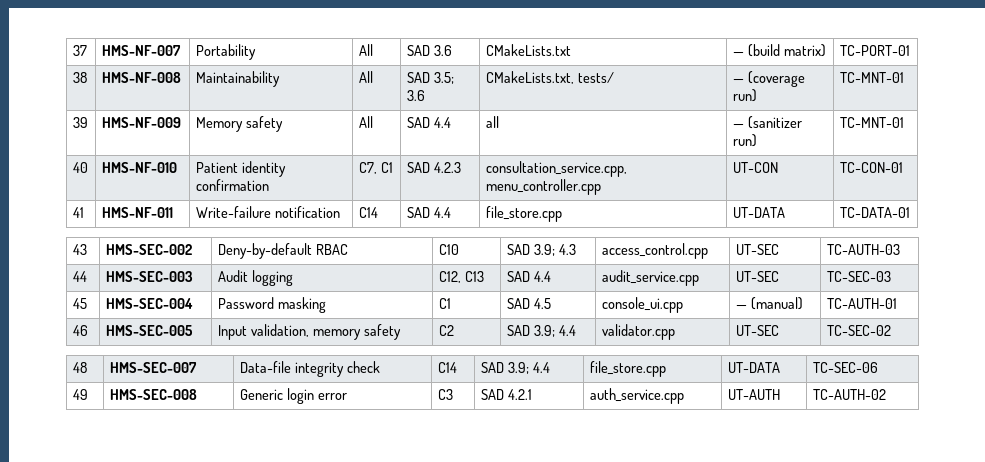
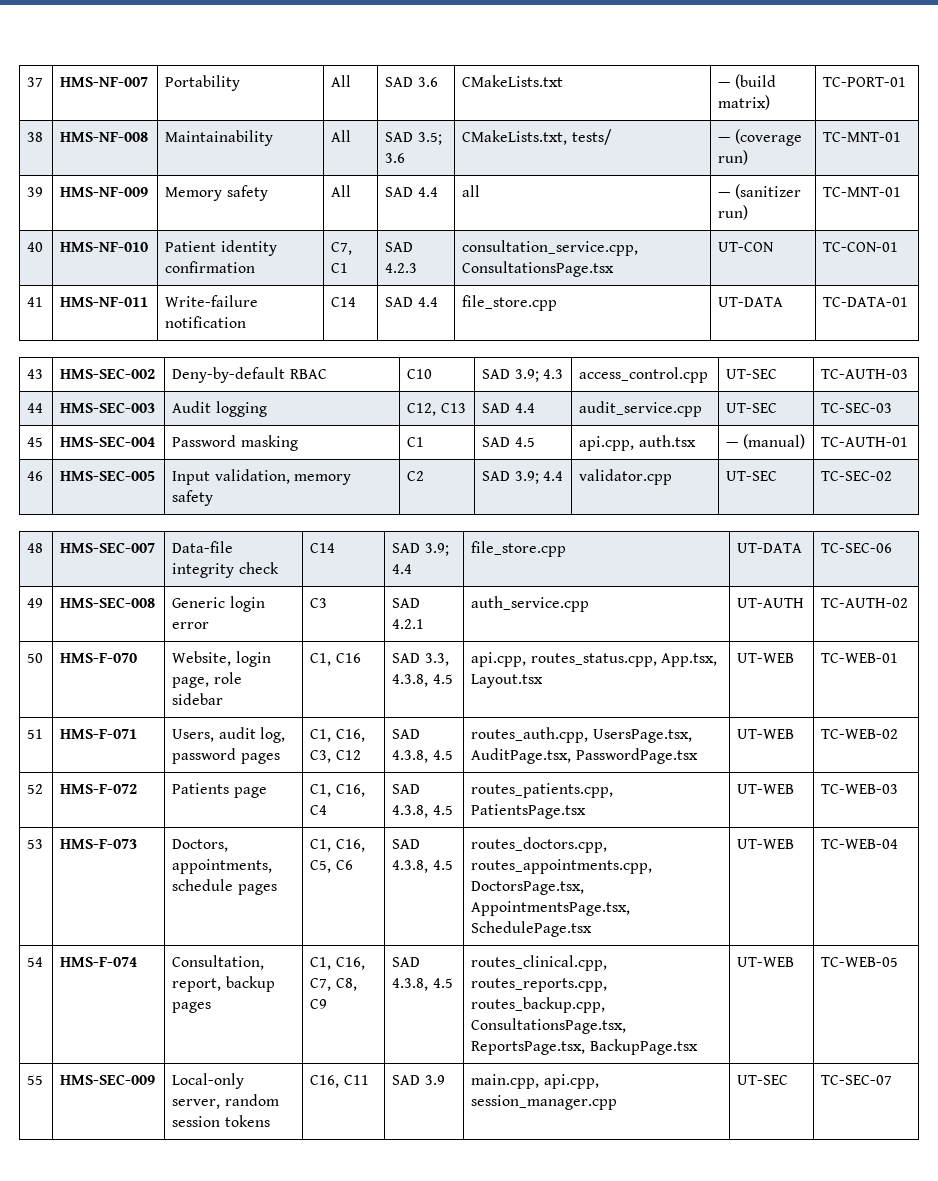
[485,179,601,195] menu_controller.cpp -> [462,261,615,277] ConsultationsPage.tsx
[601,297,683,313] console_ui.cpp -> [579,435,696,451] api.cpp, auth.tsx
(886, 394) none -> [27,653,44,663] [60,653,138,663] [172,651,271,667] [172,672,242,688] [172,693,224,705] [310,653,361,666] [392,653,449,666] [392,674,453,687] [471,652,717,667] [471,674,544,688] [737,653,795,663] [821,653,899,663] [27,729,44,739] [60,729,138,739] [172,727,285,743] [172,748,280,764] [310,729,365,742] [310,750,361,763] [392,729,421,739] [392,750,453,763] [471,727,692,743] [471,748,698,764] [737,729,795,739] [821,729,899,739] [27,784,44,794] [60,784,138,794] [172,783,267,798] [310,784,365,797] [310,805,328,815] [392,784,421,794] [392,805,453,818] [471,783,614,798] [471,804,587,819] [737,784,795,794] [821,784,899,794] [27,839,44,849] [60,839,138,849] [172,839,229,852] [172,859,273,874] [172,879,277,895] [310,839,365,852] [310,860,353,873] [392,839,421,849] [392,860,453,873] [471,837,608,853] [471,859,653,874] [471,881,585,895] [471,901,631,916] [471,921,593,937] [737,839,795,849] [821,839,899,849] [27,957,44,967] [60,957,138,967] [172,955,265,970] [172,976,275,992] [172,1002,212,1013] [310,957,365,970] [310,978,357,991] [310,999,328,1009] [392,957,421,967] [392,978,453,991] [471,955,608,971] [471,978,608,992] [471,997,606,1013] [471,1018,627,1034] [471,1039,698,1055] [737,957,795,967] [821,957,899,967] [27,1075,44,1085] [60,1074,156,1085] [172,1073,245,1089] [172,1094,279,1109] [172,1115,270,1127] [310,1075,369,1088] [392,1075,445,1085] [471,1074,599,1089] [471,1095,618,1110] [737,1075,789,1085] [821,1075,893,1085] // 50 | HMS-F-070 | Website, login page, role sidebar | C1, C16 | SAD 3.3, 4.3.8, 4.5 | api.cpp, routes_status.cpp, App.tsx, Layout.tsx | UT-WEB | TC-WEB-01 // 51 | HMS-F-071 | Users, audit log, password pages | C1, C16, C3, C12 | SAD 4.3.8, 4.5 | routes_auth.cpp, UsersPage.tsx, AuditPage.tsx, PasswordPage.tsx | UT-WEB | TC-WEB-02 // 52 | HMS-F-072 | Patients page | C1, C16, C4 | SAD 4.3.8, 4.5 | routes_patients.cpp, PatientsPage.tsx | UT-WEB | TC-WEB-03 // 53 | HMS-F-073 | Doctors, appointments, schedule pages | C1, C16, C5, C6 | SAD 4.3.8, 4.5 | routes_doctors.cpp, routes_appointments.cpp, DoctorsPage.tsx, AppointmentsPage.tsx, SchedulePage.tsx | UT-WEB | TC-WEB-04 // 54 | HMS-F-074 | Consultation, report, backup pages | C1, C16, C7, C8, C9 | SAD 4.3.8, 4.5 | routes_clinical.cpp, routes_reports.cpp, routes_backup.cpp, ConsultationsPage.tsx, ReportsPage.tsx, BackupPage.tsx | UT-WEB | TC-WEB-05 // 55 | HMS-SEC-009 | Local-only server, random session tokens | C16, C11 | SAD 3.9 | main.cpp, api.cpp, session_manager.cpp | UT-SEC | TC-SEC-07

